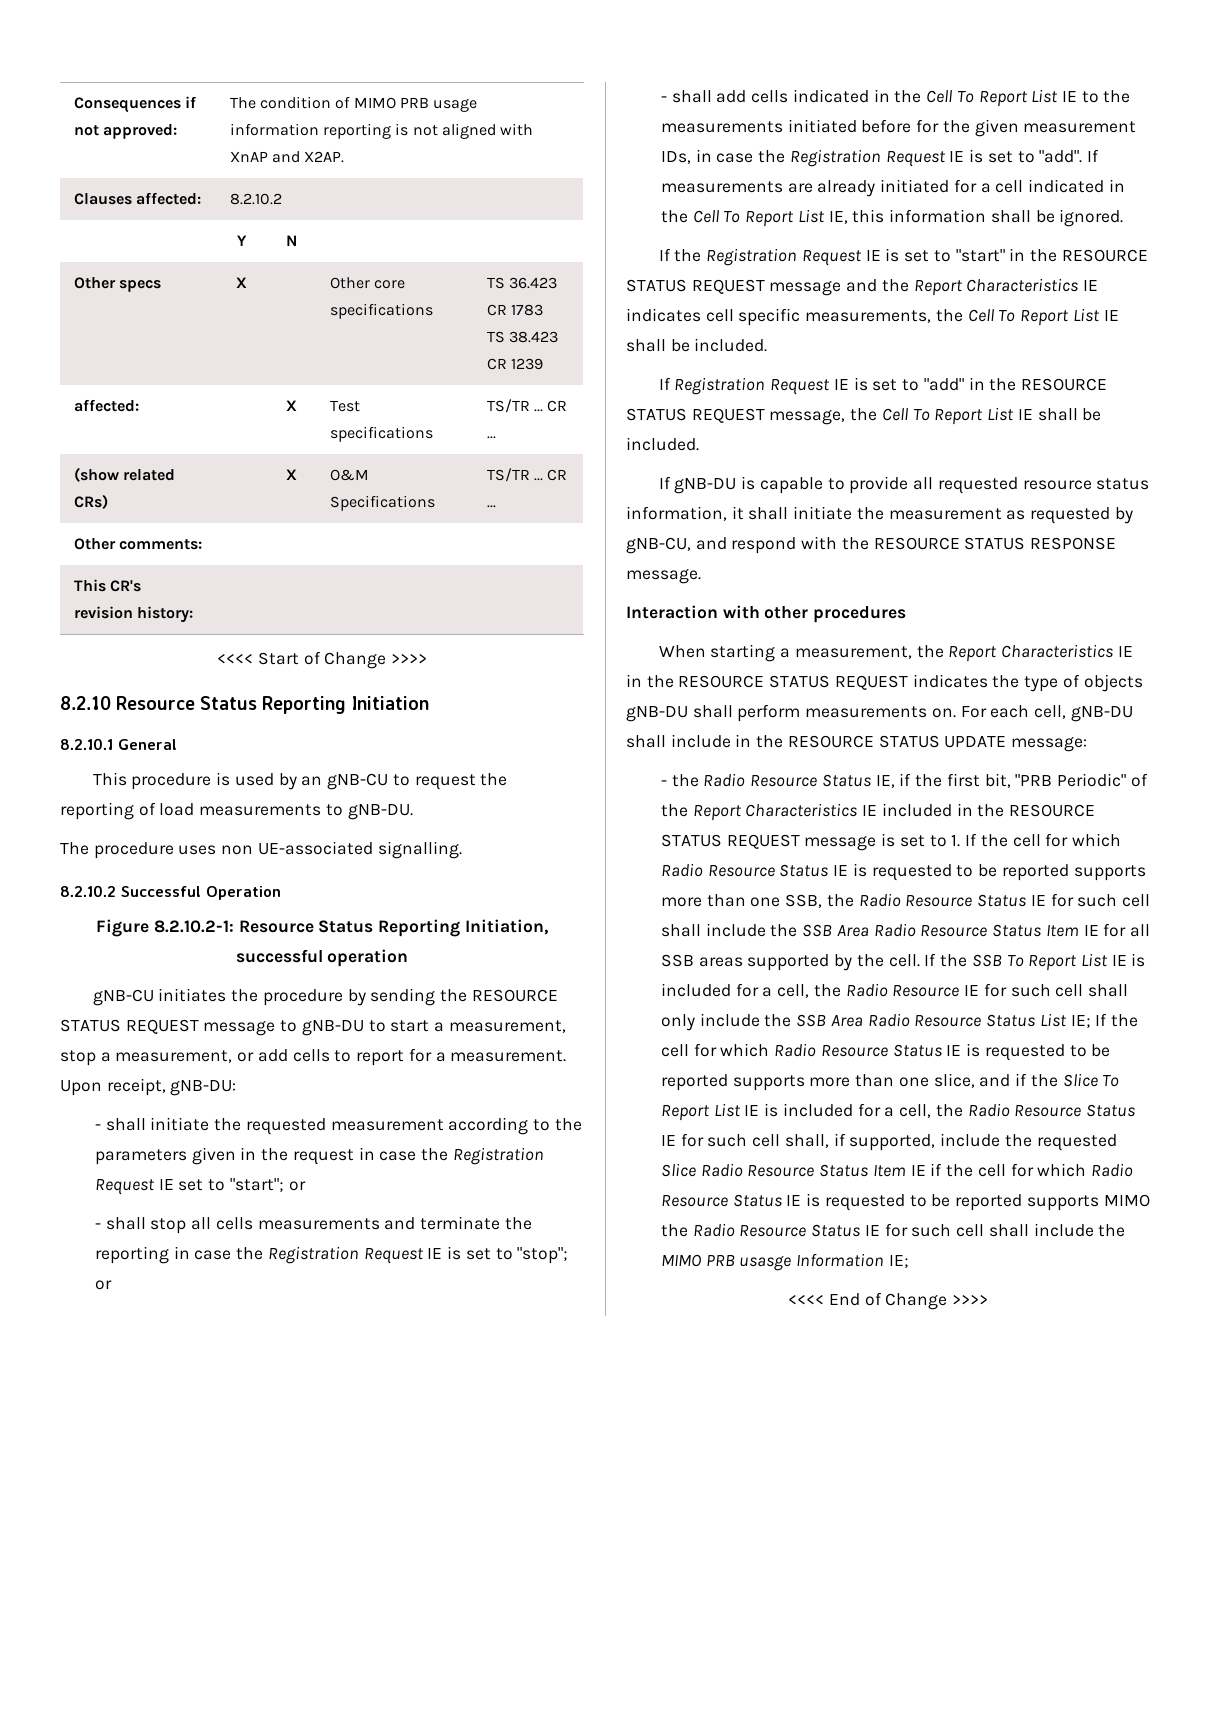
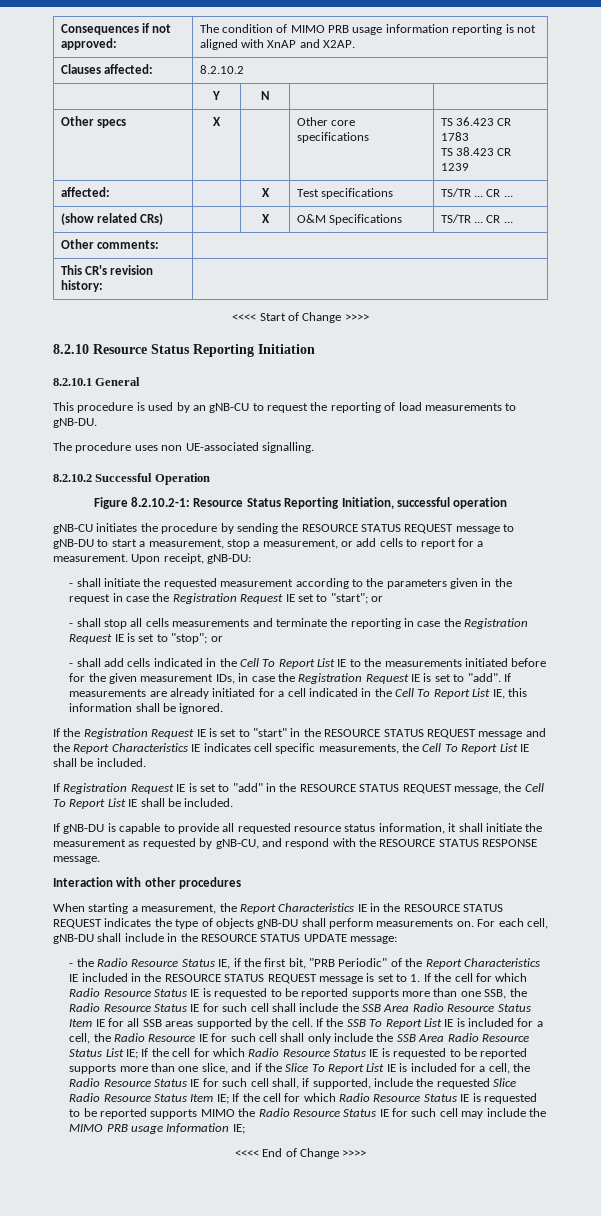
[910,1163,943,1176] IE if -> [216,1093,240,1104] IE; If
[988,1224,1029,1237] shall -> [461,1111,484,1119] may
[739,1256,792,1271] usasge -> [131,1126,164,1134] usage

